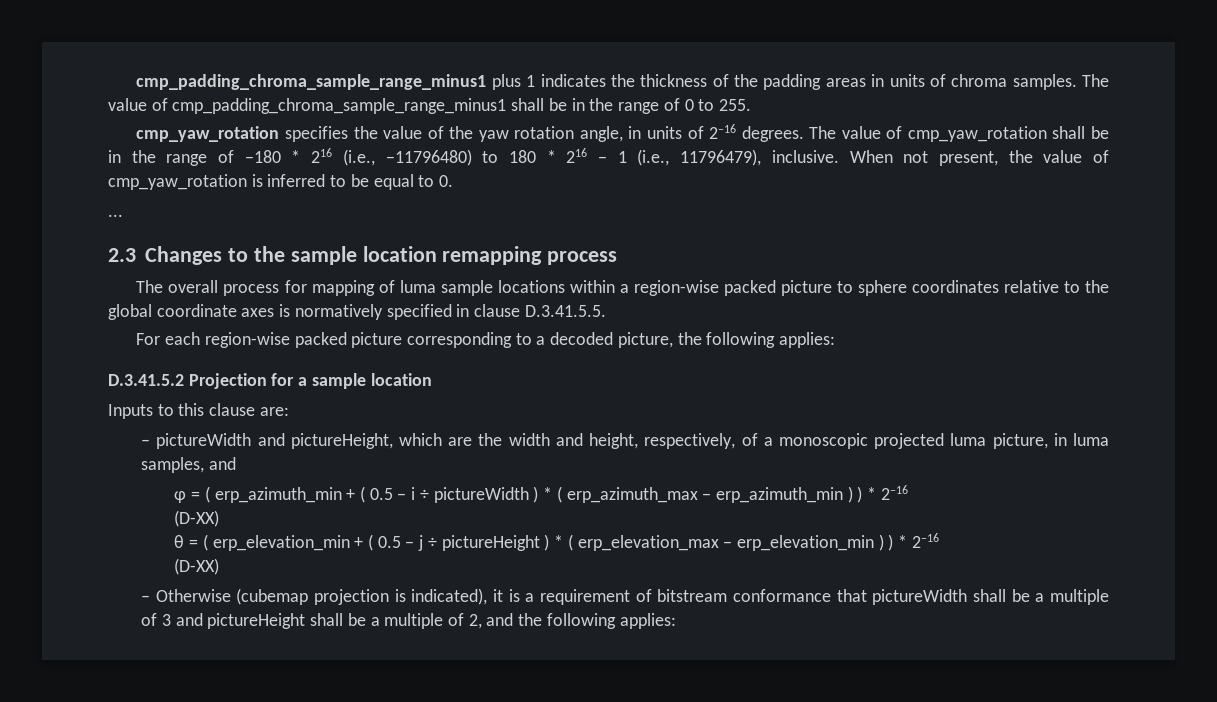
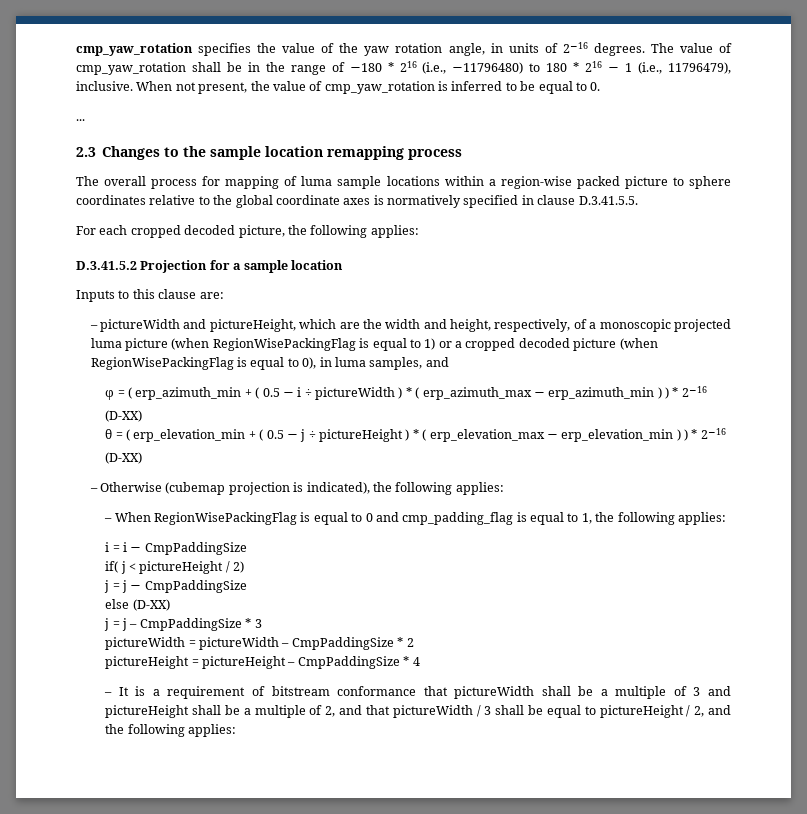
[136,74,1110,90] [108,98,751,114] cmp_padding_chroma_sample_range_minus1 plus 1 indicates the thickness of the padding areas in units of chroma samples. The value of cmp_padding_chroma_sample_range_minus1 shall be in the range of 0 to 255. // -> (76, 49) none
[204,332,546,348] region-wise packed picture corresponding to a -> [130,225,181,238] cropped
[992,433,1048,449] picture, -> [124,338,658,351] [90,357,317,370] picture (when RegionWisePackingFlag is equal to 1) or a cropped decoded picture (when RegionWisePackingFlag is equal to 0),
[493,589,504,602] it -> [372,482,504,495] [104,512,726,525] [105,542,247,555] [105,561,245,574] [104,580,247,593] [105,599,170,611] [104,618,262,631] [105,637,414,650] [105,656,420,669] [104,687,129,696] the following applies: // – When RegionWisePackingFlag is equal to 0 and cmp_padding_flag is equal to 1, the following applies: // i = i − CmpPaddingSize // if( j < pictureHeight / 2) // j = j − CmpPaddingSize // else (D-XX) // j = j – CmpPaddingSize * 3 // pictureWidth = pictureWidth – CmpPaddingSize * 2 // pictureHeight = pictureHeight – CmpPaddingSize * 4 // – It
(514, 619) none -> [365,705,731,718] that pictureWidth / 3 shall be equal to pictureHeight / 2, and

